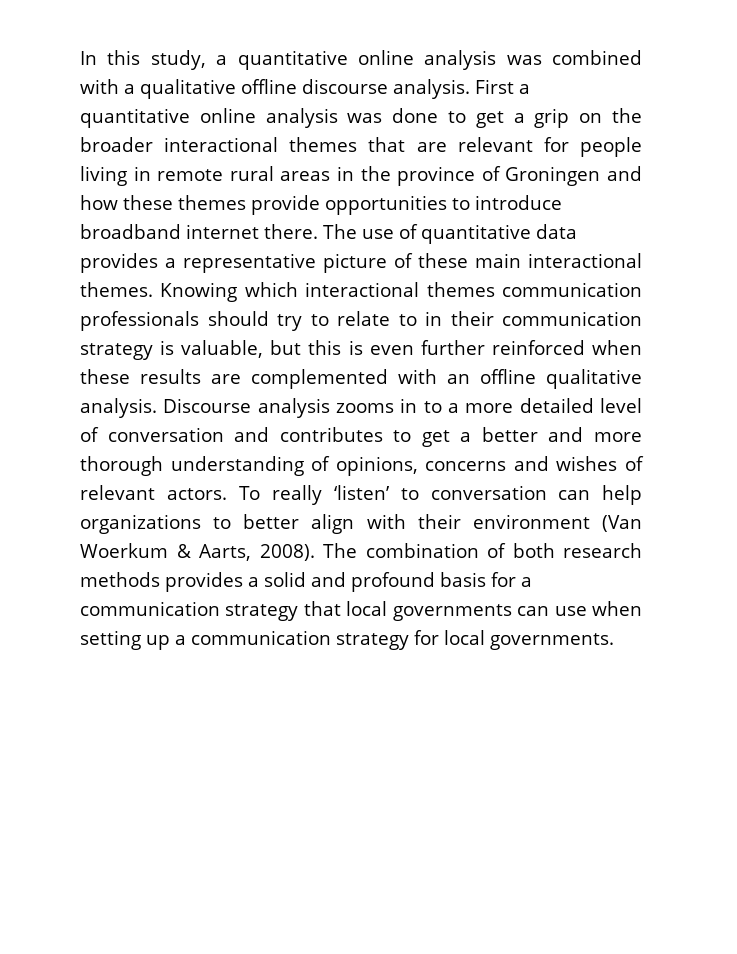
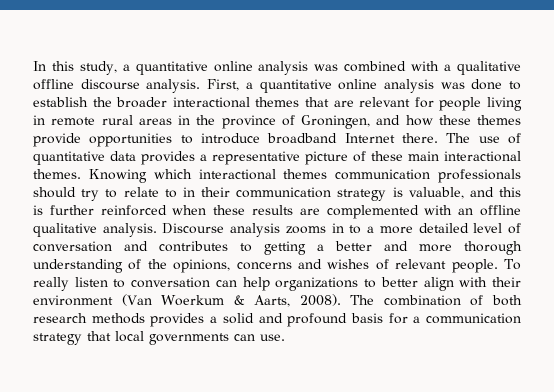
[475,79,514,94] First -> [207,79,240,91] First,
[475,108,603,128] get a grip on -> [33,97,88,107] establish
[505,166,601,186] Groningen -> [301,115,370,129] Groningen,
[186,224,259,239] internet -> [344,133,395,143] Internet
[270,340,302,355] but -> [469,187,494,197] and
[369,345,414,355] even -> (43, 210) none
[421,430,450,447] get -> [264,241,306,255] getting
(331, 463) none -> [147,259,167,269] the
[166,488,227,500] actors. -> [451,259,498,273] people.
[333,485,389,500] ‘listen’ -> [74,277,108,287] listen
[554,601,642,616] [80,630,614,650] use when setting up a communication strategy for local governments. -> [260,334,285,341] use.

